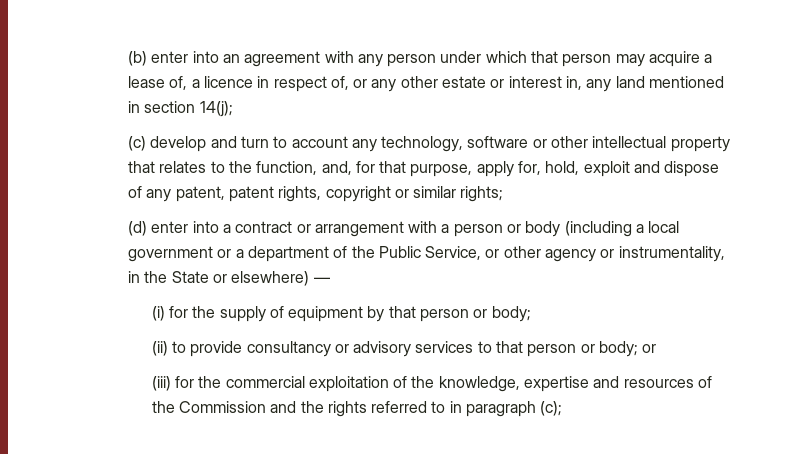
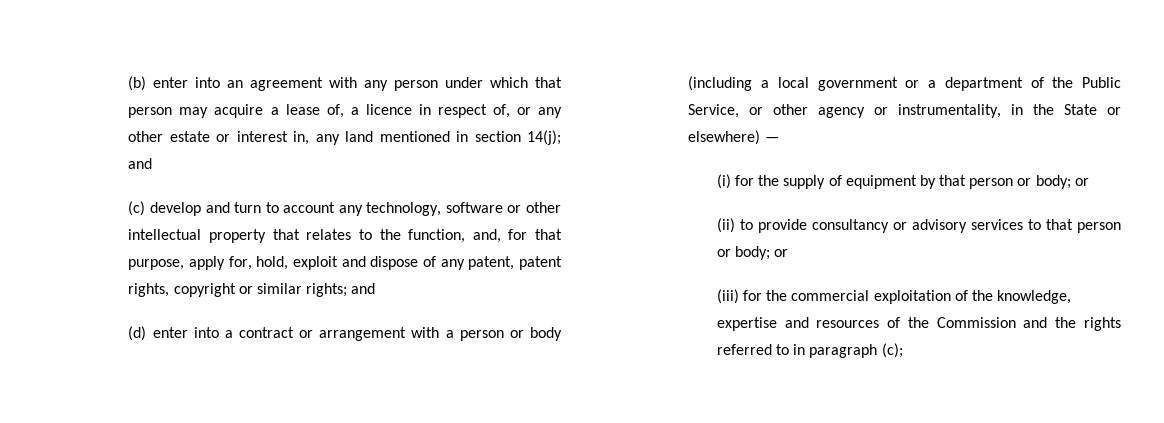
(233, 109) none -> [128,158,153,169] and
(504, 194) none -> [351,283,376,294] and
(531, 314) none -> [1074,178,1089,186] or

